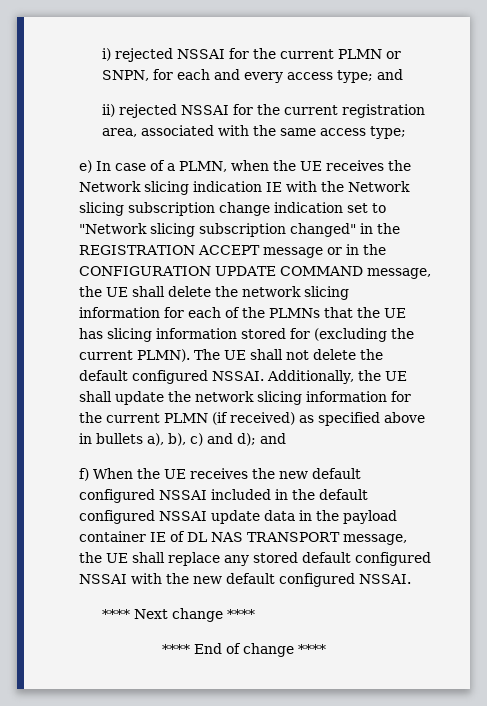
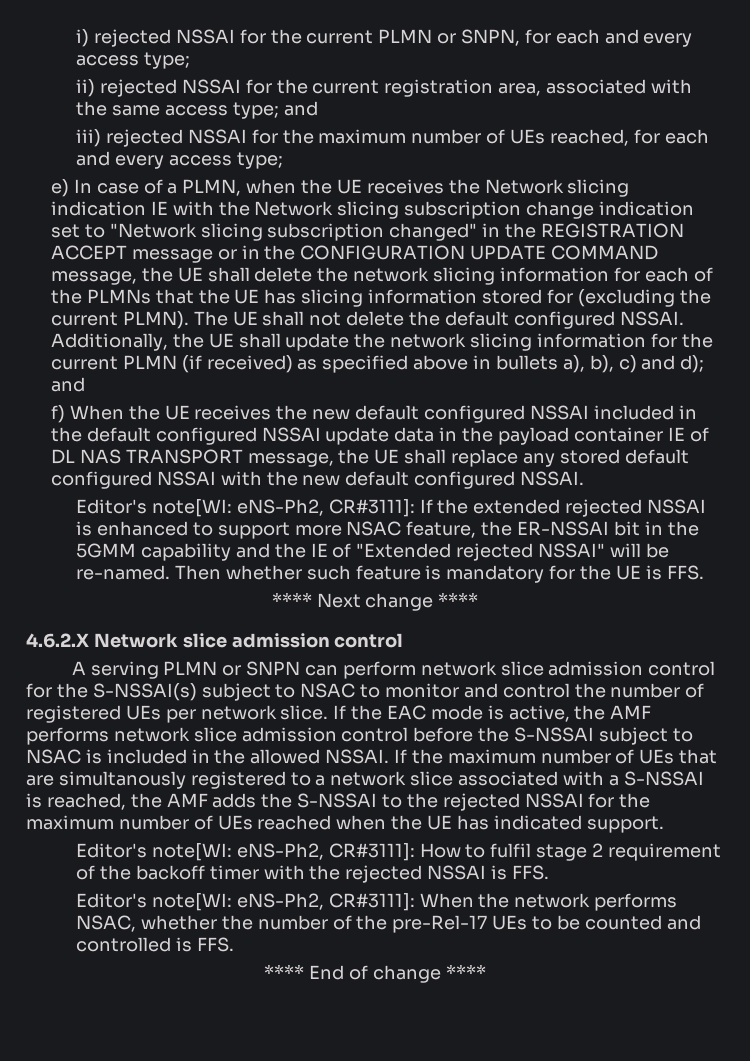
[376,69,403,80] and -> (190, 60) none
(406, 132) none -> [283,101,318,116] [76,129,709,147] [76,151,283,169] and // iii) rejected NSSAI for the maximum number of UEs reached, for each and every access type;
[101,608,255,622] **** Next change **** -> [76,499,706,517] [76,521,699,539] [76,543,669,561] [76,565,704,583] [271,592,479,611] [26,633,404,648] [71,661,716,679] [26,683,705,701] [26,705,652,723] [26,727,693,745] [26,749,718,764] [26,771,704,789] [26,793,651,811] [26,815,664,833] [76,843,721,861] [76,865,549,883] [76,893,678,911] [76,915,701,933] [76,937,234,952] Editor's note[WI: eNS-Ph2, CR#3111]: If the extended rejected NSSAI is enhanced to support more NSAC feature, the ER-NSSAI bit in the 5GMM capability and the IE of "Extended rejected NSSAI" will be re-named. Then whether such feature is mandatory for the UE is FFS. // **** Next change **** // 4.6.2.X Network slice admission control // A serving PLMN or SNPN can perform network slice admission control for the S-NSSAI(s) subject to NSAC to monitor and control the number of registered UEs per network slice. If the EAC mode is active, the AMF performs network slice admission control before the S-NSSAI subject to NSAC is included in the allowed NSSAI. If the maximum number of UEs that are simultanously registered to a network slice associated with a S-NSSAI is reached, the AMF adds the S-NSSAI to the rejected NSSAI for the maximum number of UEs reached when the UE has indicated support. // Editor's note[WI: eNS-Ph2, CR#3111]: How to fulfil stage 2 requirement of the backoff timer with the rejected NSSAI is FFS. // Editor's note[WI: eNS-Ph2, CR#3111]: When the network performs NSAC, whether the number of the pre-Rel-17 UEs to be counted and controlled is FFS.

